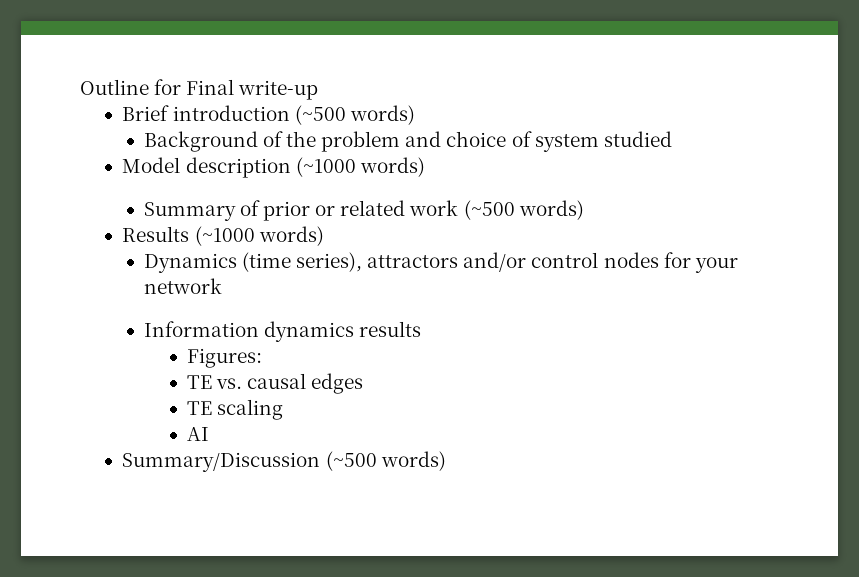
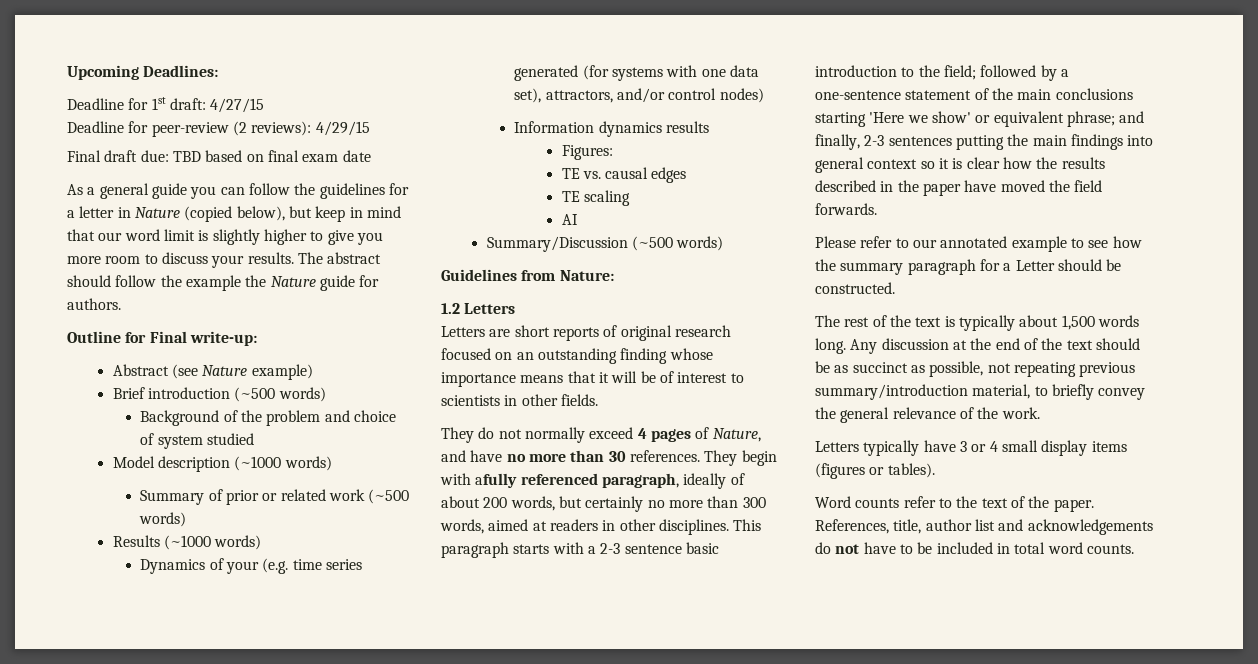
[80,79,319,100] Outline for Final write-up -> [67,65,219,80] [67,97,265,113] [67,121,370,137] [67,150,371,162] [67,183,409,199] [67,206,401,222] [67,229,383,245] [67,252,382,268] [67,275,380,291] [67,298,121,310] [67,331,257,346] [112,364,313,380] Upcoming Deadlines: // Deadline for 1st draft: 4/27/15 // Deadline for peer-review (2 reviews): 4/29/15 // Final draft due: TBD based on final exam date // As a general guide you can follow the guidelines for a letter in Nature (copied below), but keep in mind that our word limit is slightly higher to give you more room to discuss your results. The abstract should follow the example the Nature guide for authors. // Outline for Final write-up: // Abstract (see Nature example)
[241,252,738,273] [143,278,222,294] (time series), attractors and/or control nodes for your network -> [209,558,363,574] [514,65,760,81] [514,88,764,103] of your (e.g. time series generated (for systems with one data set), attractors, and/or control nodes)
(446, 461) none -> [441,269,614,281] [441,303,516,314] [441,325,731,341] [441,348,713,364] [441,371,744,387] [441,394,598,406] [441,427,761,443] [441,450,777,466] [440,473,745,489] [441,496,766,512] [440,519,762,535] [441,542,719,558] [815,65,1069,81] [815,88,1133,100] [815,111,1145,127] [815,134,1154,150] [815,157,1105,173] [815,180,1103,196] [815,203,877,215] [815,236,1142,252] [815,259,1122,275] [815,282,895,294] [815,315,1139,331] [815,338,1140,354] [815,361,1136,377] [815,384,1146,400] [815,407,1040,423] [815,440,1127,456] [815,463,935,479] [815,496,1094,512] [815,519,1153,535] [815,542,1134,554] // Guidelines from Nature: // 1.2 Letters // Letters are short reports of original research focused on an outstanding finding whose importance means that it will be of interest to scientists in other fields. // They do not normally exceed 4 pages of Nature, and have no more than 30 references. They begin with afully referenced paragraph, ideally of about 200 words, but certainly no more than 300 words, aimed at readers in other disciplines. This paragraph starts with a 2-3 sentence basic introduction to the field; followed by a one-sentence statement of the main conclusions starting 'Here we show' or equivalent phrase; and finally, 2-3 sentences putting the main findings into general context so it is clear how the results described in the paper have moved the field forwards. // Please refer to our annotated example to see how the summary paragraph for a Letter should be constructed. // The rest of the text is typically about 1,500 words long. Any discussion at the end of the text should be as succinct as possible, not repeating previous summary/introduction material, to briefly convey the general relevance of the work. // Letters typically have 3 or 4 small display items (figures or tables). // Word counts refer to the text of the paper. References, title, author list and acknowledgements do not have to be included in total word counts.

